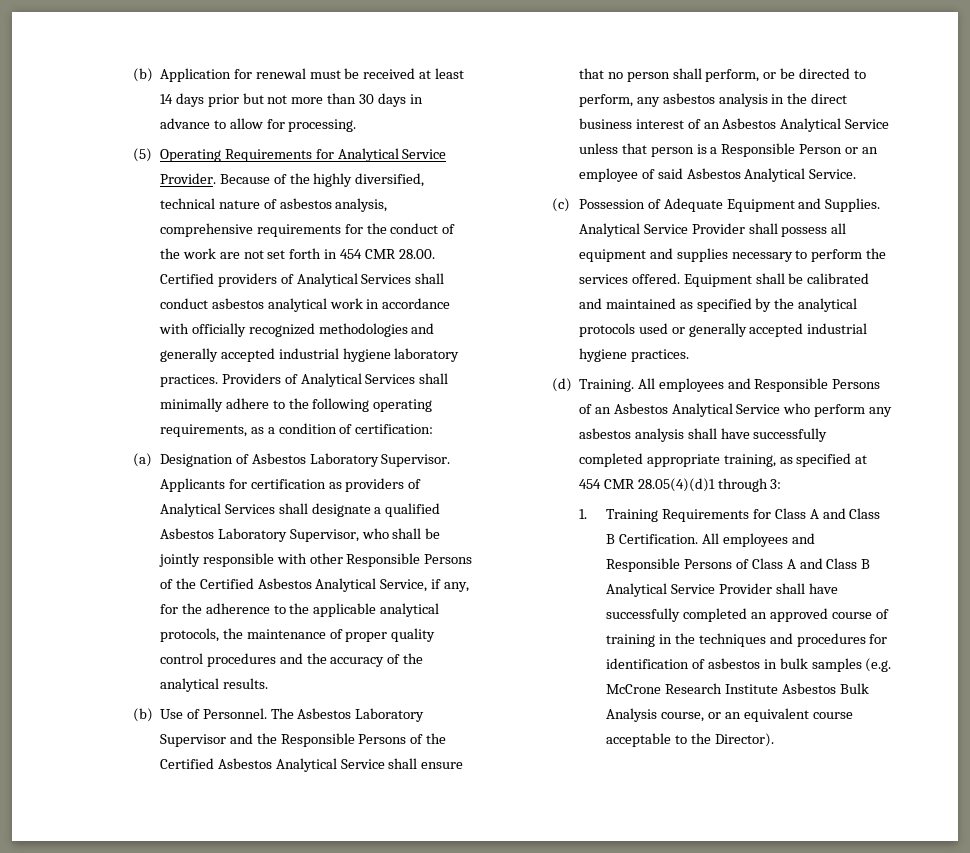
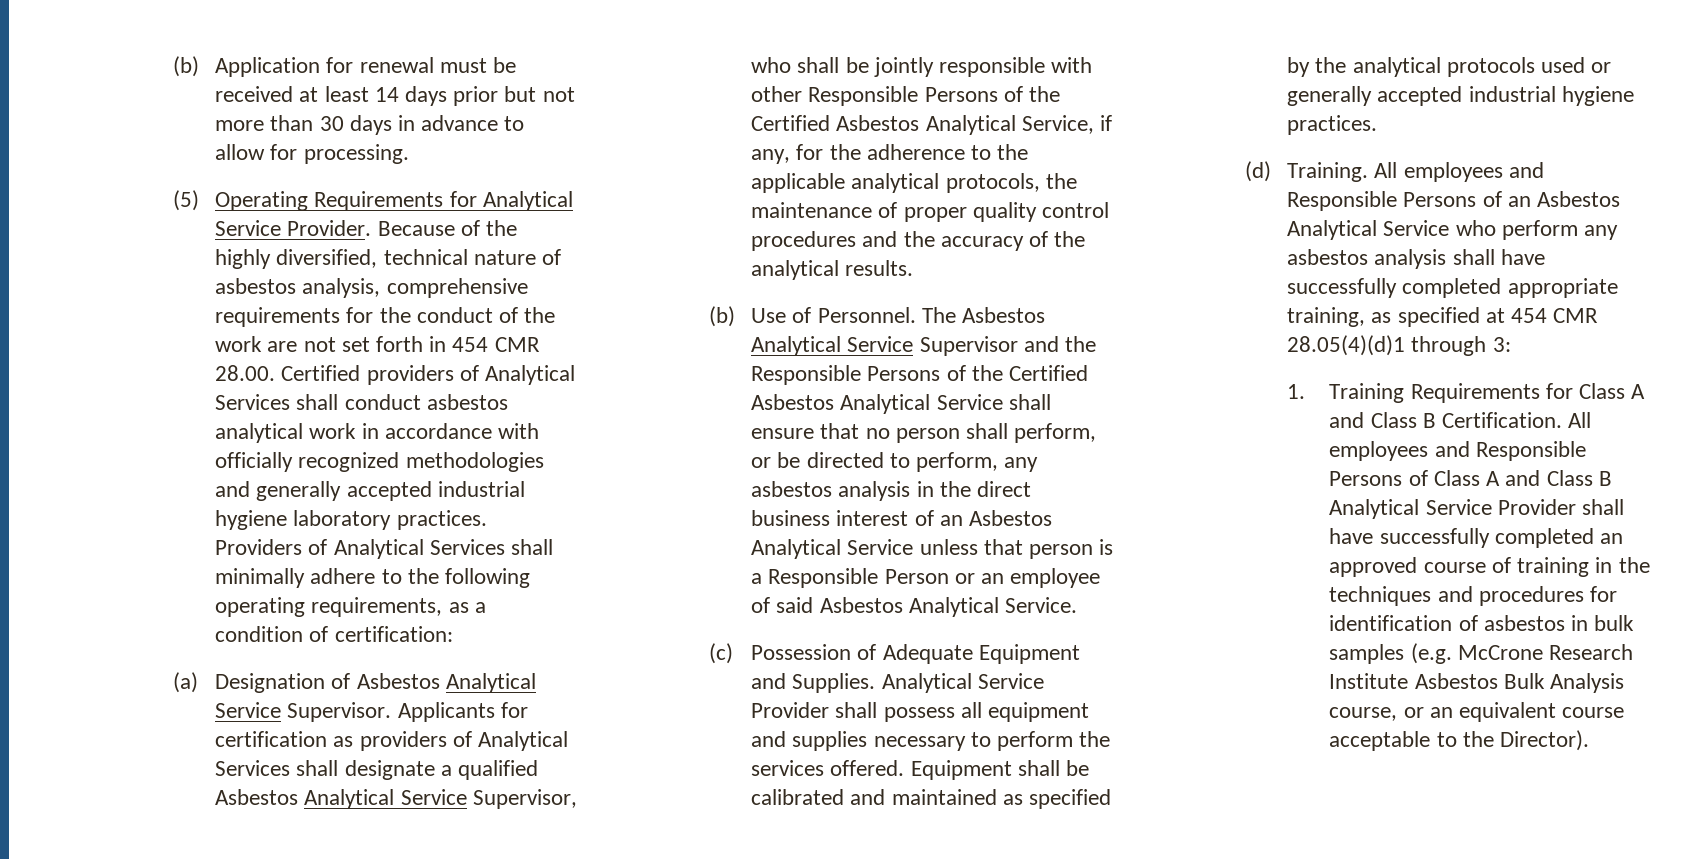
[309,453,379,467] Laboratory -> [445,673,536,693] [215,702,282,718] Analytical Service
[217,528,287,542] Laboratory -> [304,789,467,809] Analytical Service
[355,708,425,722] Laboratory -> [751,336,914,356] Analytical Service

